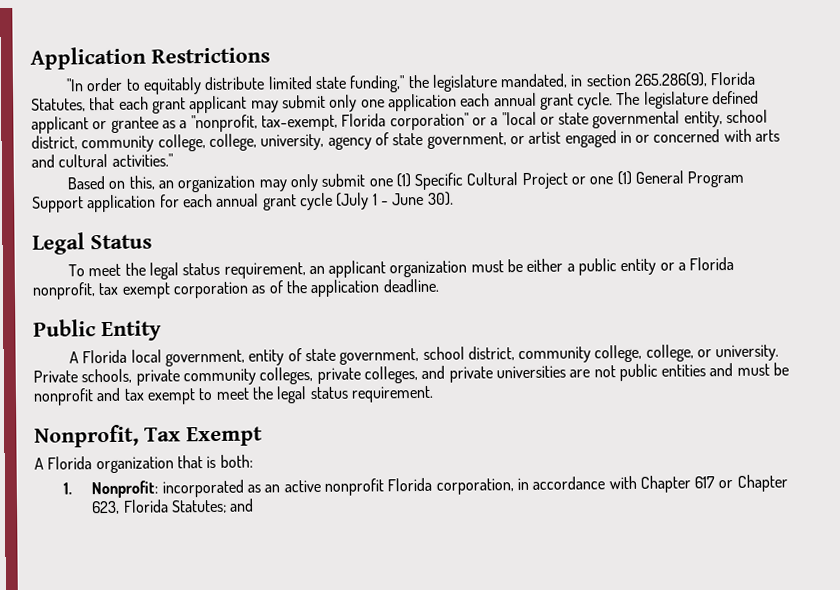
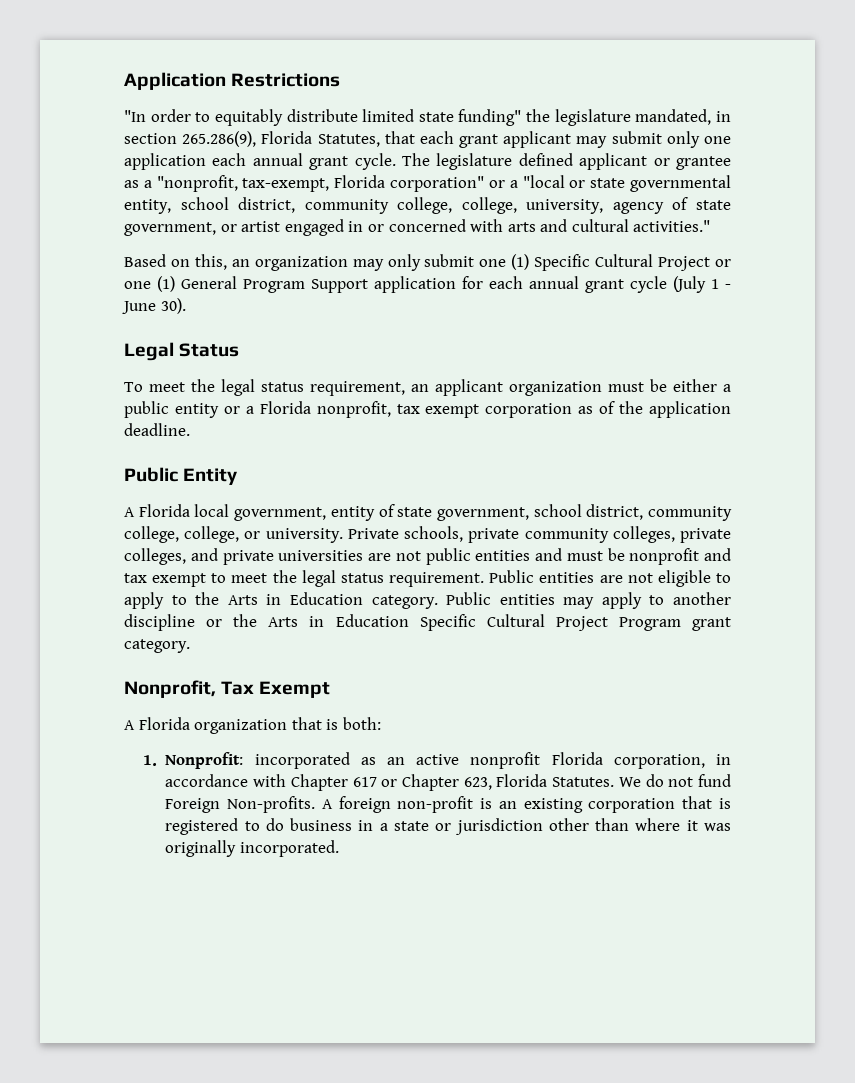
[349,75,406,93] funding," -> [458,109,522,126] funding"
(434, 394) none -> [489,570,731,587] [124,592,731,609] [124,614,732,631] [124,639,190,653] Public entities are not eligible to apply to the Arts in Education category. Public entities may apply to another discipline or the Arts in Education Specific Cultural Project Program grant category.
[170,498,255,514] Statutes; and -> [552,774,731,787] [165,796,732,813] [165,818,731,835] [165,840,339,857] Statutes. We do not fund Foreign Non-profits. A foreign non-profit is an existing corporation that is registered to do business in a state or jurisdiction other than where it was originally incorporated.

